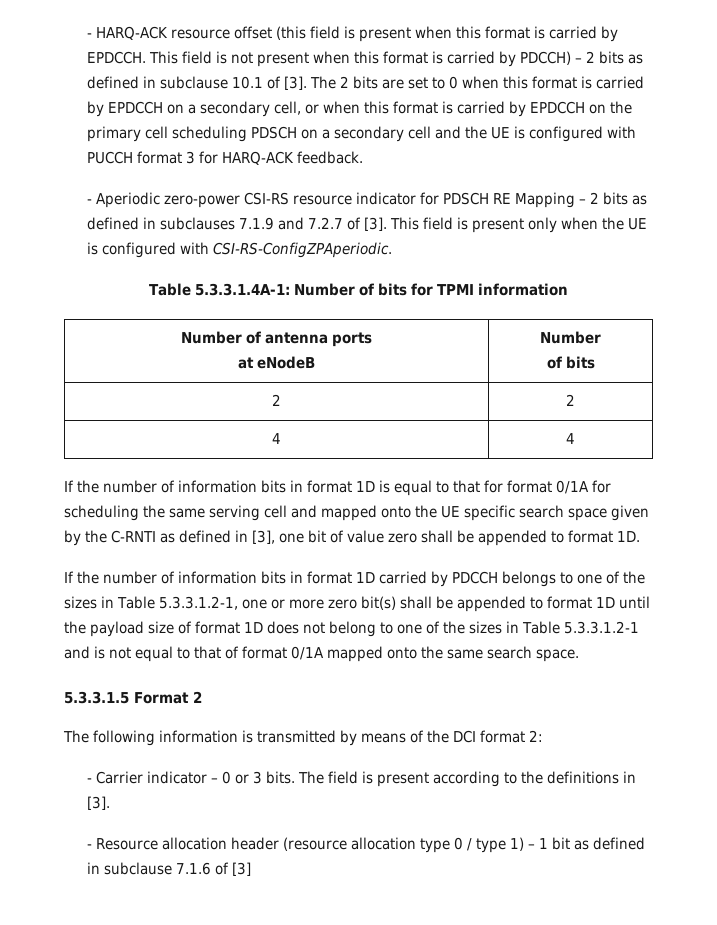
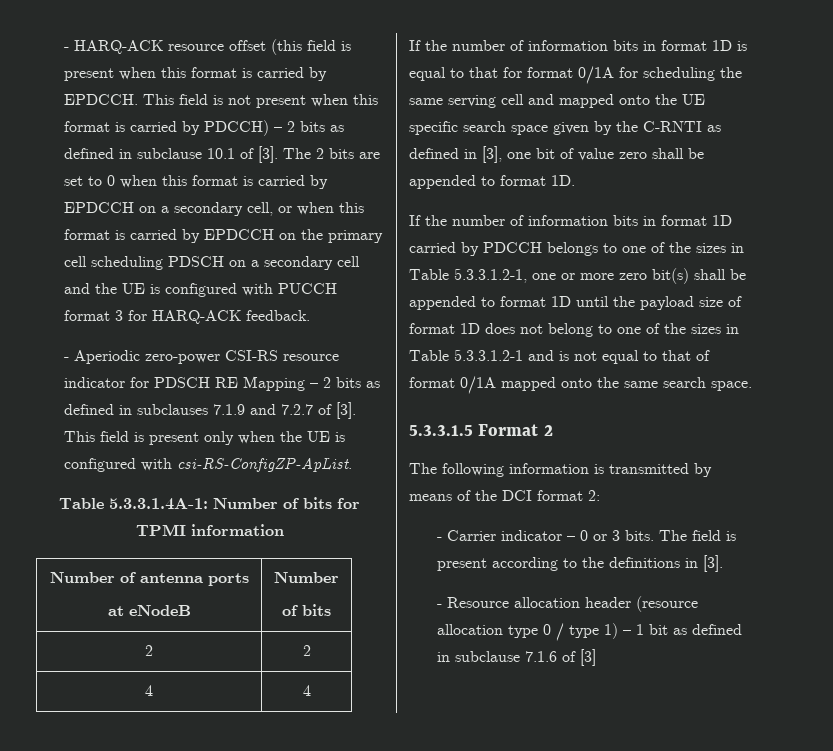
[212,242,392,258] CSI-RS-ConfigZPAperiodic. -> [176,457,352,472] csi-RS-ConfigZP-ApList.

